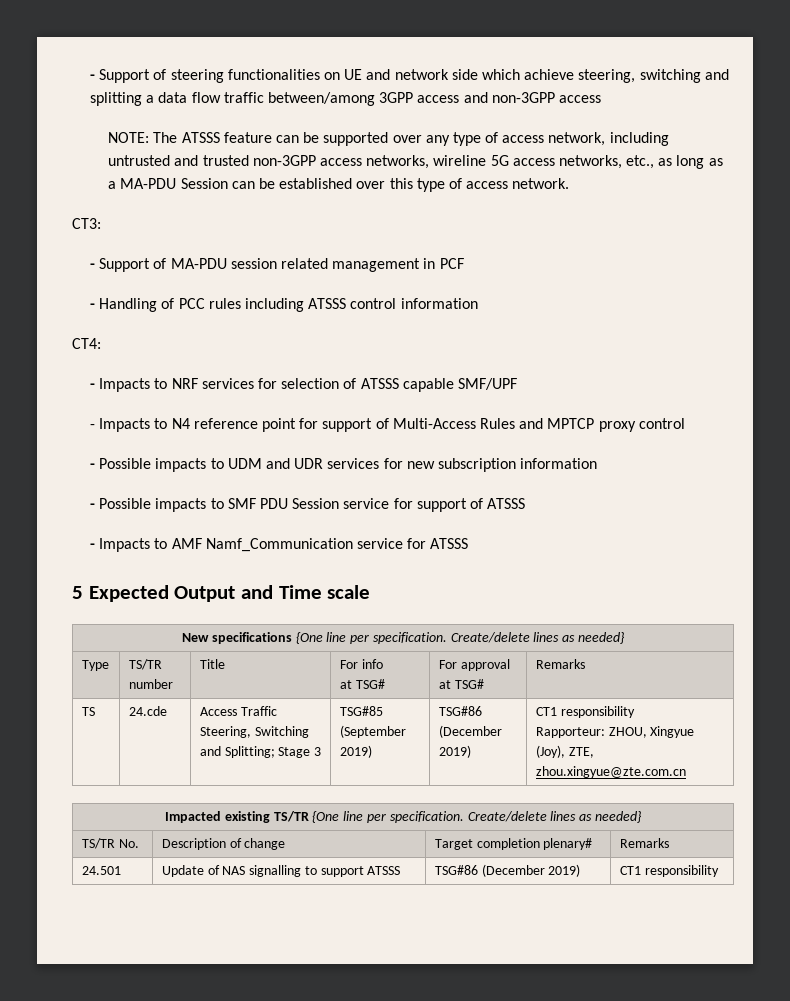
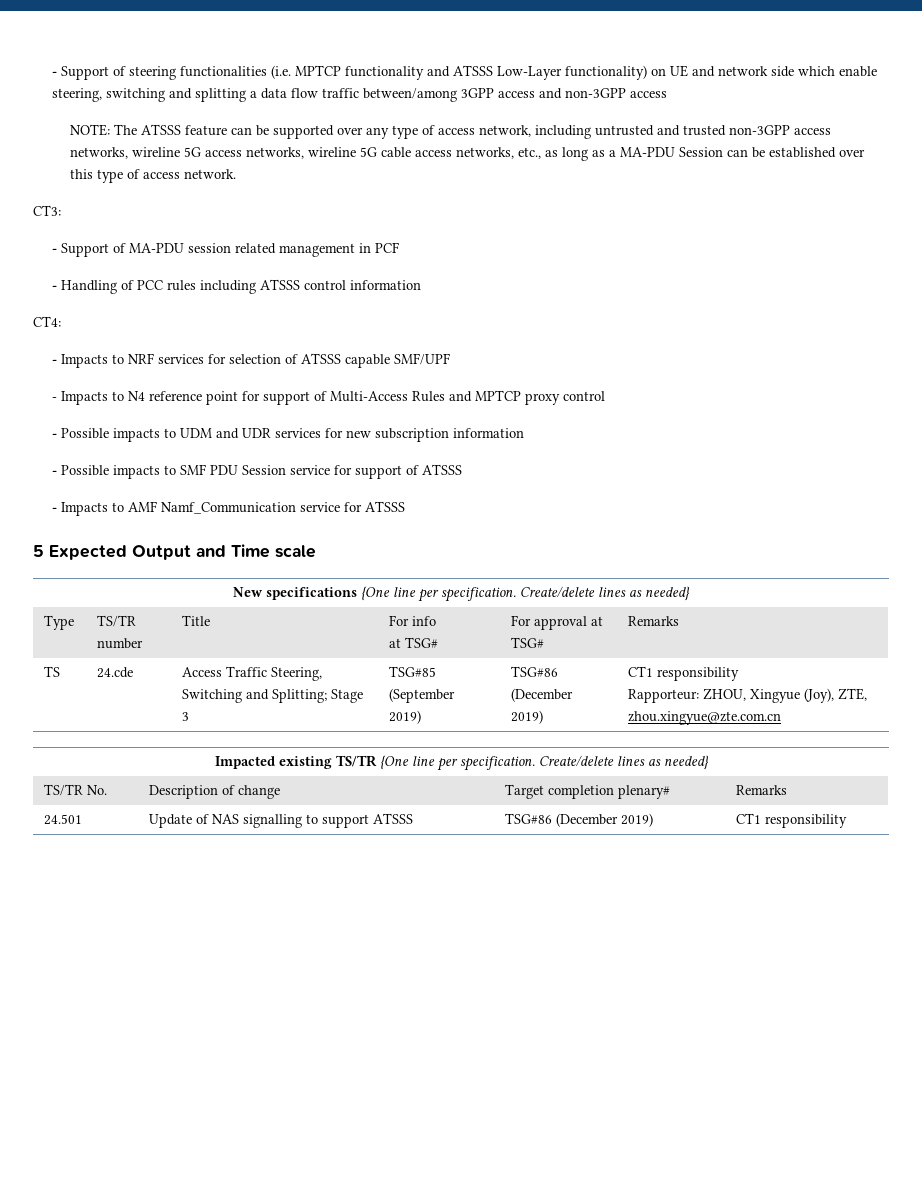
(320, 74) none -> [270,65,647,80] (i.e. MPTCP functionality and ATSSS Low-Layer functionality)
[524,69,575,80] achieve -> [838,66,877,77] enable
(622, 162) none -> [308,147,515,159] wireline 5G cable access networks,

